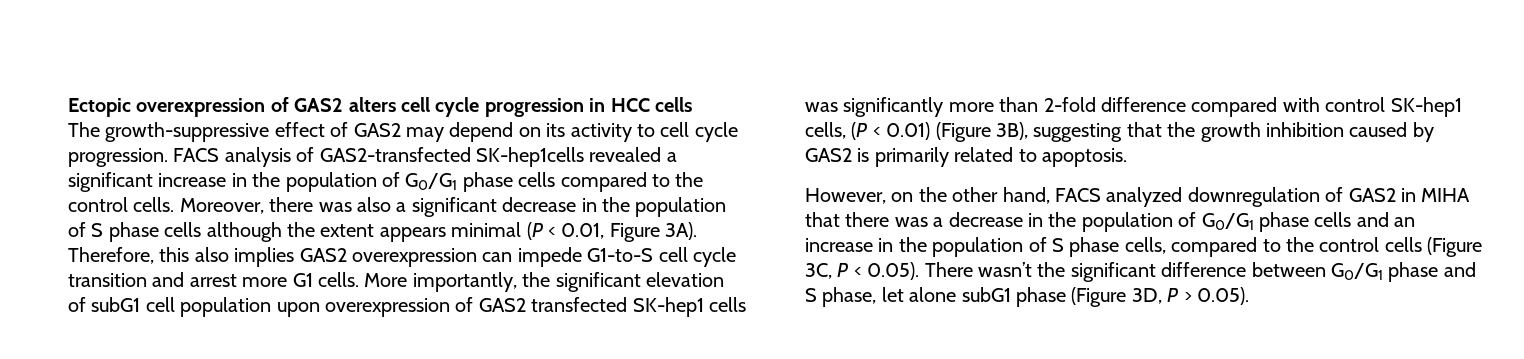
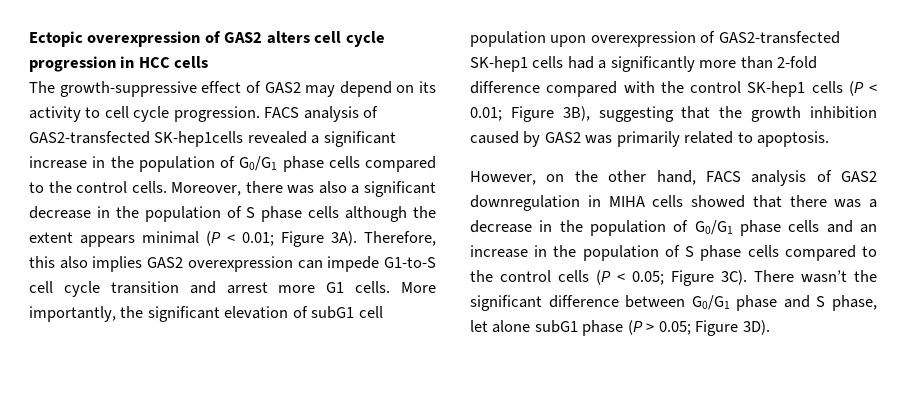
[561,223,605,239] 0.01, -> [242,232,274,246] 0.01;
[478,297,746,317] [805,102,838,112] GAS2 transfected SK-hep1 cells was -> [718,31,840,44] [470,56,607,72] GAS2-transfected SK-hep1 cells had a
(1320, 104) none -> [660,81,684,93] the
[805,122,991,142] cells, (P < 0.01) (Figure -> [811,81,877,96] [470,106,554,122] cells (P < 0.01; Figure
[857,148,870,162] is -> [585,135,613,144] was
[1106,187,1396,207] analyzed downregulation of GAS2 -> [751,170,877,186] [470,195,580,211] analysis of GAS2 downregulation
(1471, 195) none -> [652,195,745,208] cells showed
[1124,237,1166,254] cells, -> [747,245,779,257] cells
[1427,237,1483,257] [805,262,920,280] (Figure 3C, P < 0.05). -> [596,270,747,286] (P < 0.05; Figure 3C).
[1071,287,1249,307] (Figure 3D, P > 0.05). -> [627,320,770,336] (P > 0.05; Figure 3D).

